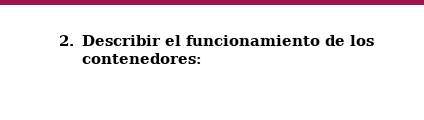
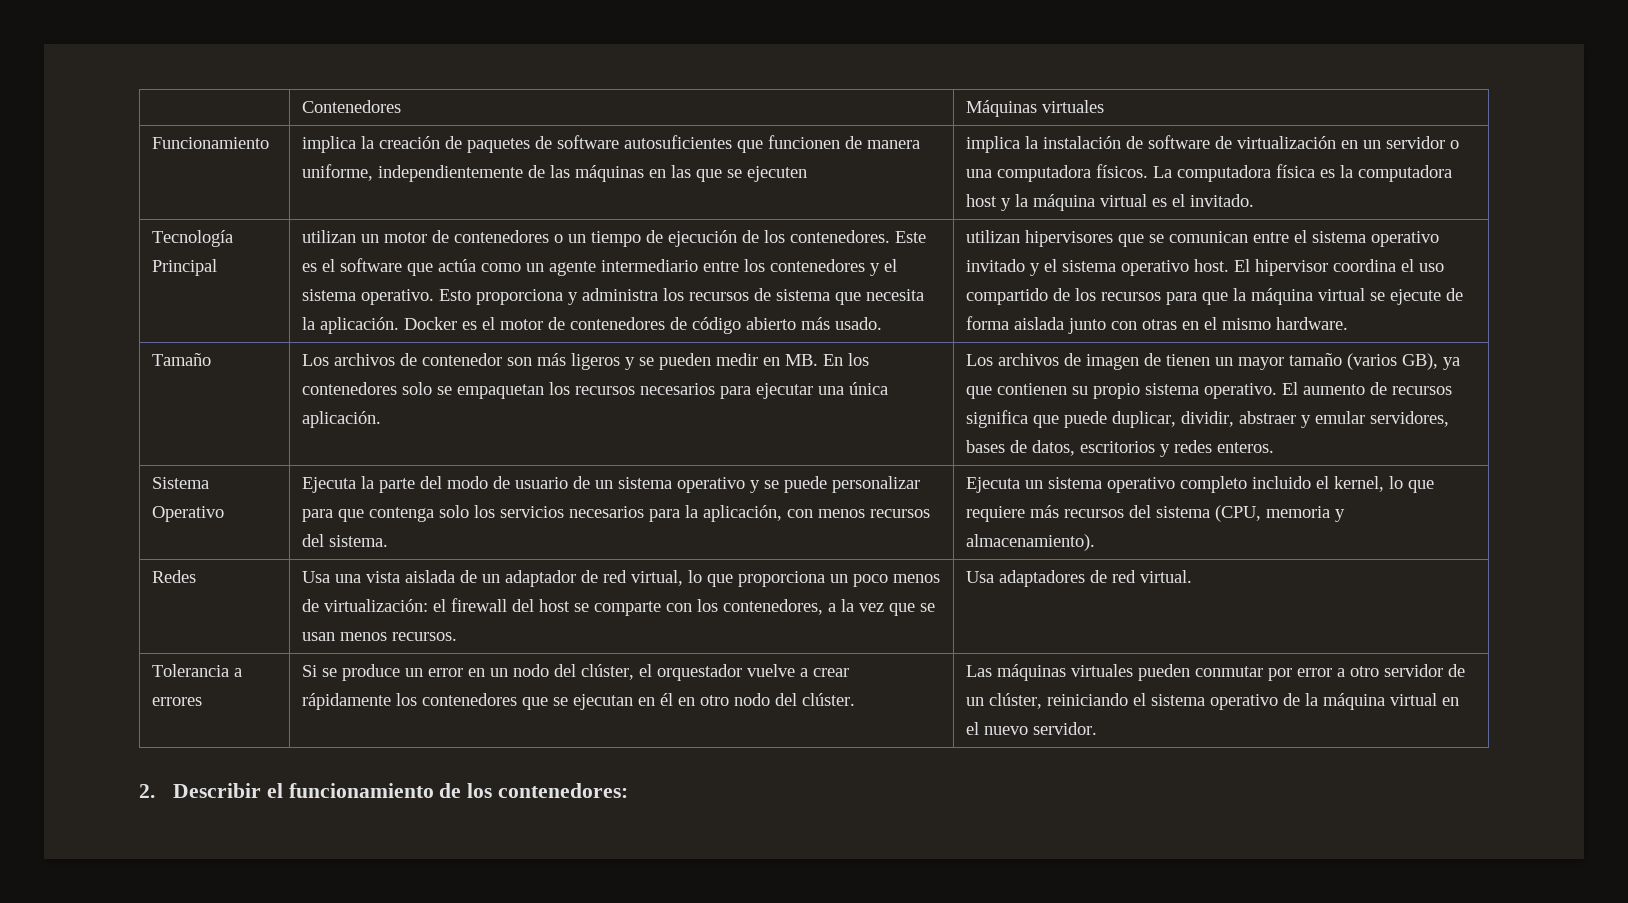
(59, 40) none -> [302,100,402,113] [966,100,1105,117] [152,137,270,149] [302,135,921,153] [302,164,808,182] [966,135,1460,153] [966,164,1453,182] [966,194,1255,211] [152,230,234,247] [152,259,218,276] [302,230,927,247] [302,258,898,276] [302,288,925,305] [302,317,883,334] [966,230,1440,247] [966,259,1445,276] [966,288,1464,305] [966,316,1349,334] [152,353,212,366] [302,353,870,370] [302,382,889,399] [302,411,382,428] [966,353,1461,370] [966,382,1453,399] [966,410,1450,428] [966,440,1275,457] [152,477,210,489] [152,506,225,522] [302,476,921,493] [302,505,931,522] [302,534,389,547] [966,476,1435,493] [966,505,1346,522] [966,534,1096,551] [152,570,197,583] [302,570,941,587] [302,598,936,616] [302,632,458,641] [966,570,1193,587] [152,664,243,677] [152,697,203,706] [302,664,850,681] [302,693,856,710] [966,664,1466,681] [966,693,1460,710] [966,722,1098,735] | Contenedores | Máquinas virtuales // Funcionamiento | implica la creación de paquetes de software autosuficientes que funcionen de manera uniforme, independientemente de las máquinas en las que se ejecuten | implica la instalación de software de virtualización en un servidor o una computadora físicos. La computadora física es la computadora host y la máquina virtual es el invitado. // Tecnología Principal | utilizan un motor de contenedores o un tiempo de ejecución de los contenedores. Este es el software que actúa como un agente intermediario entre los contenedores y el sistema operativo. Esto proporciona y administra los recursos de sistema que necesita la aplicación. Docker es el motor de contenedores de código abierto más usado. | utilizan hipervisores que se comunican entre el sistema operativo invitado y el sistema operativo host. El hipervisor coordina el uso compartido de los recursos para que la máquina virtual se ejecute de forma aislada junto con otras en el mismo hardware. // Tamaño | Los archivos de contenedor son más ligeros y se pueden medir en MB. En los contenedores solo se empaquetan los recursos necesarios para ejecutar una única aplicación. | Los archivos de imagen de tienen un mayor tamaño (varios GB), ya que contienen su propio sistema operativo. El aumento de recursos significa que puede duplicar, dividir, abstraer y emular servidores, bases de datos, escritorios y redes enteros. // Sistema Operativo | Ejecuta la parte del modo de usuario de un sistema operativo y se puede personalizar para que contenga solo los servicios necesarios para la aplicación, con menos recursos del sistema. | Ejecuta un sistema operativo completo incluido el kernel, lo que requiere más recursos del sistema (CPU, memoria y almacenamiento). // Redes | Usa una vista aislada de un adaptador de red virtual, lo que proporciona un poco menos de virtualización: el firewall del host se comparte con los contenedores, a la vez que se usan menos recursos. | Usa adaptadores de red virtual. // Tolerancia a errores | Si se produce un error en un nodo del clúster, el orquestador vuelve a crear rápidamente los contenedores que se ejecutan en él en otro nodo del clúster. | Las máquinas virtuales pueden conmutar por error a otro servidor de un clúster, reiniciando el sistema operativo de la máquina virtual en el nuevo servidor. //

